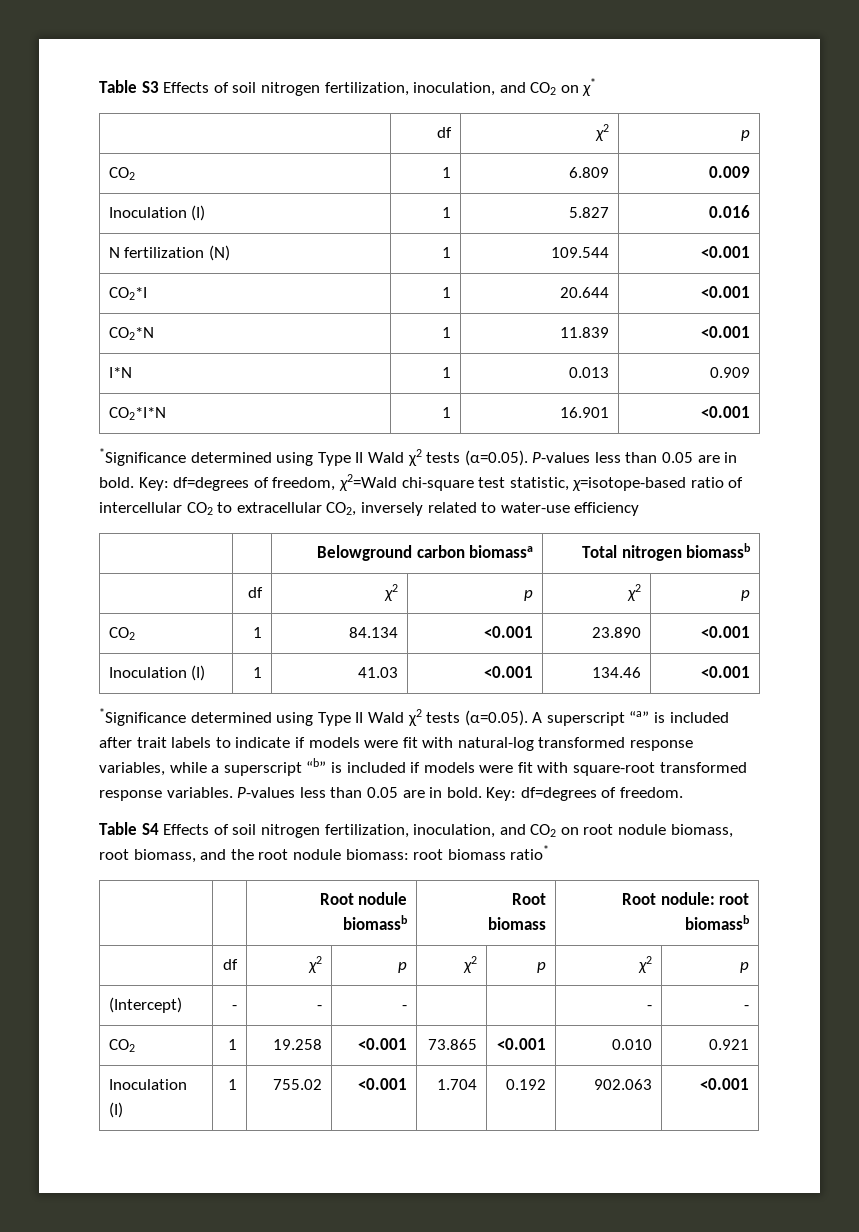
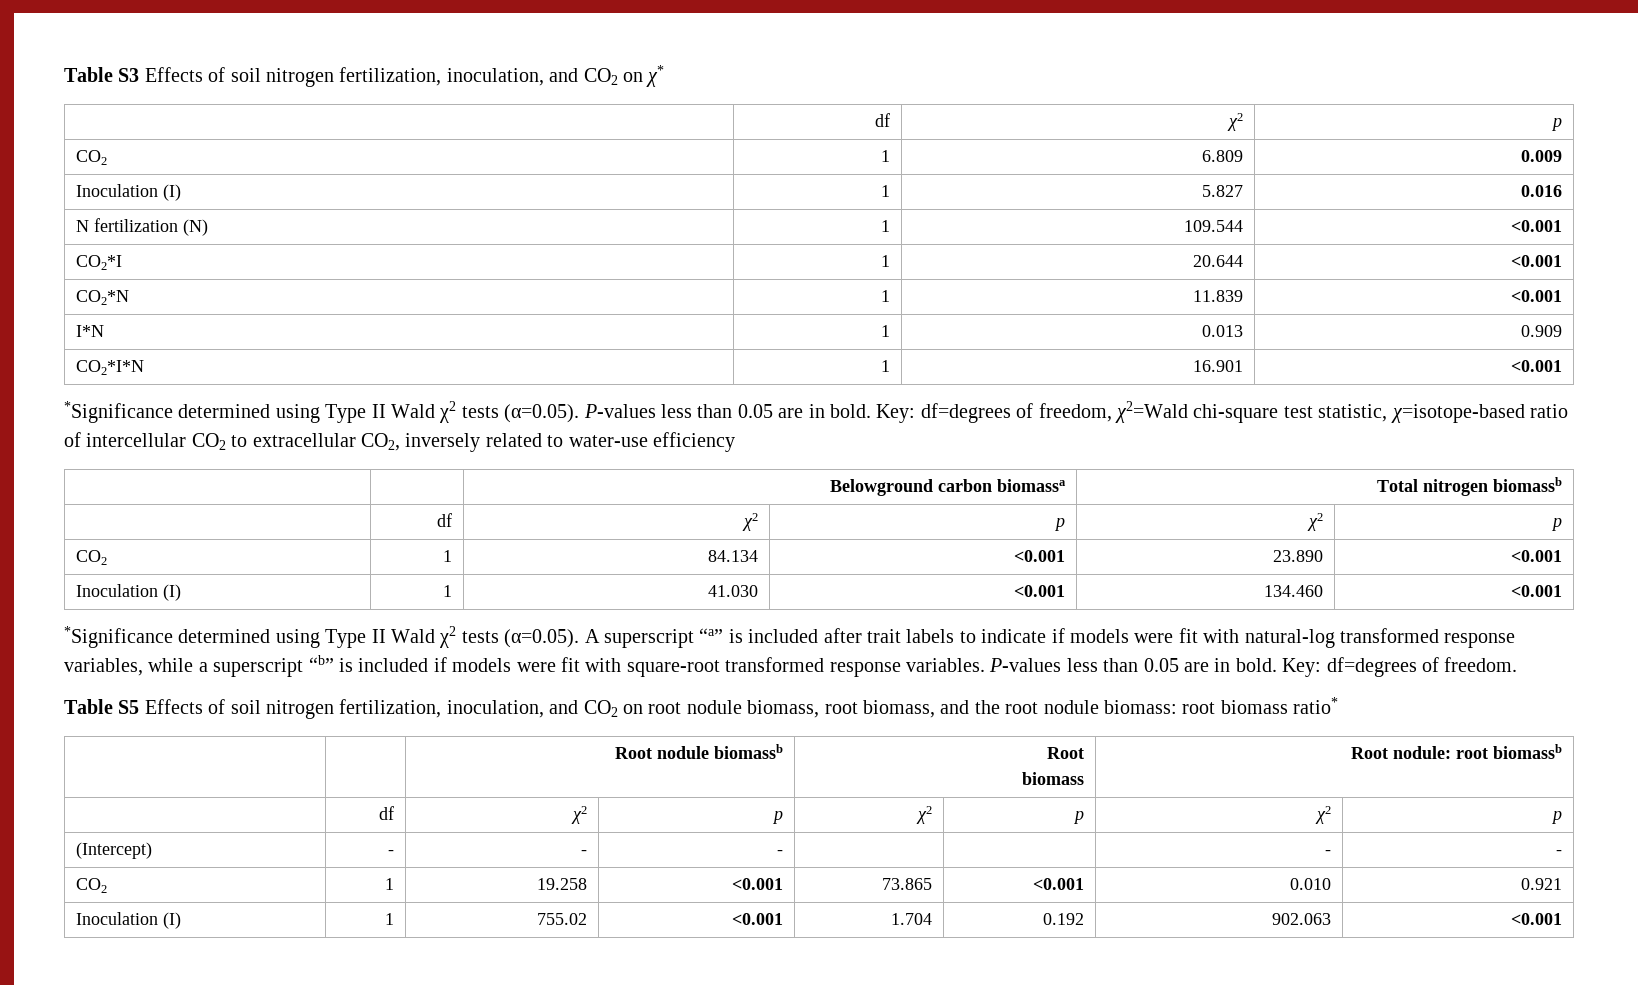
[358,667,399,678] [484,666,534,678] [592,667,642,678] 41.03 | <0.001 | 134.46 -> [708,585,759,597] [1014,585,1066,597] [1264,585,1324,597] 41.030 | <0.001 | 134.460
[141,823,159,835] S4 -> [118,700,140,714] S5

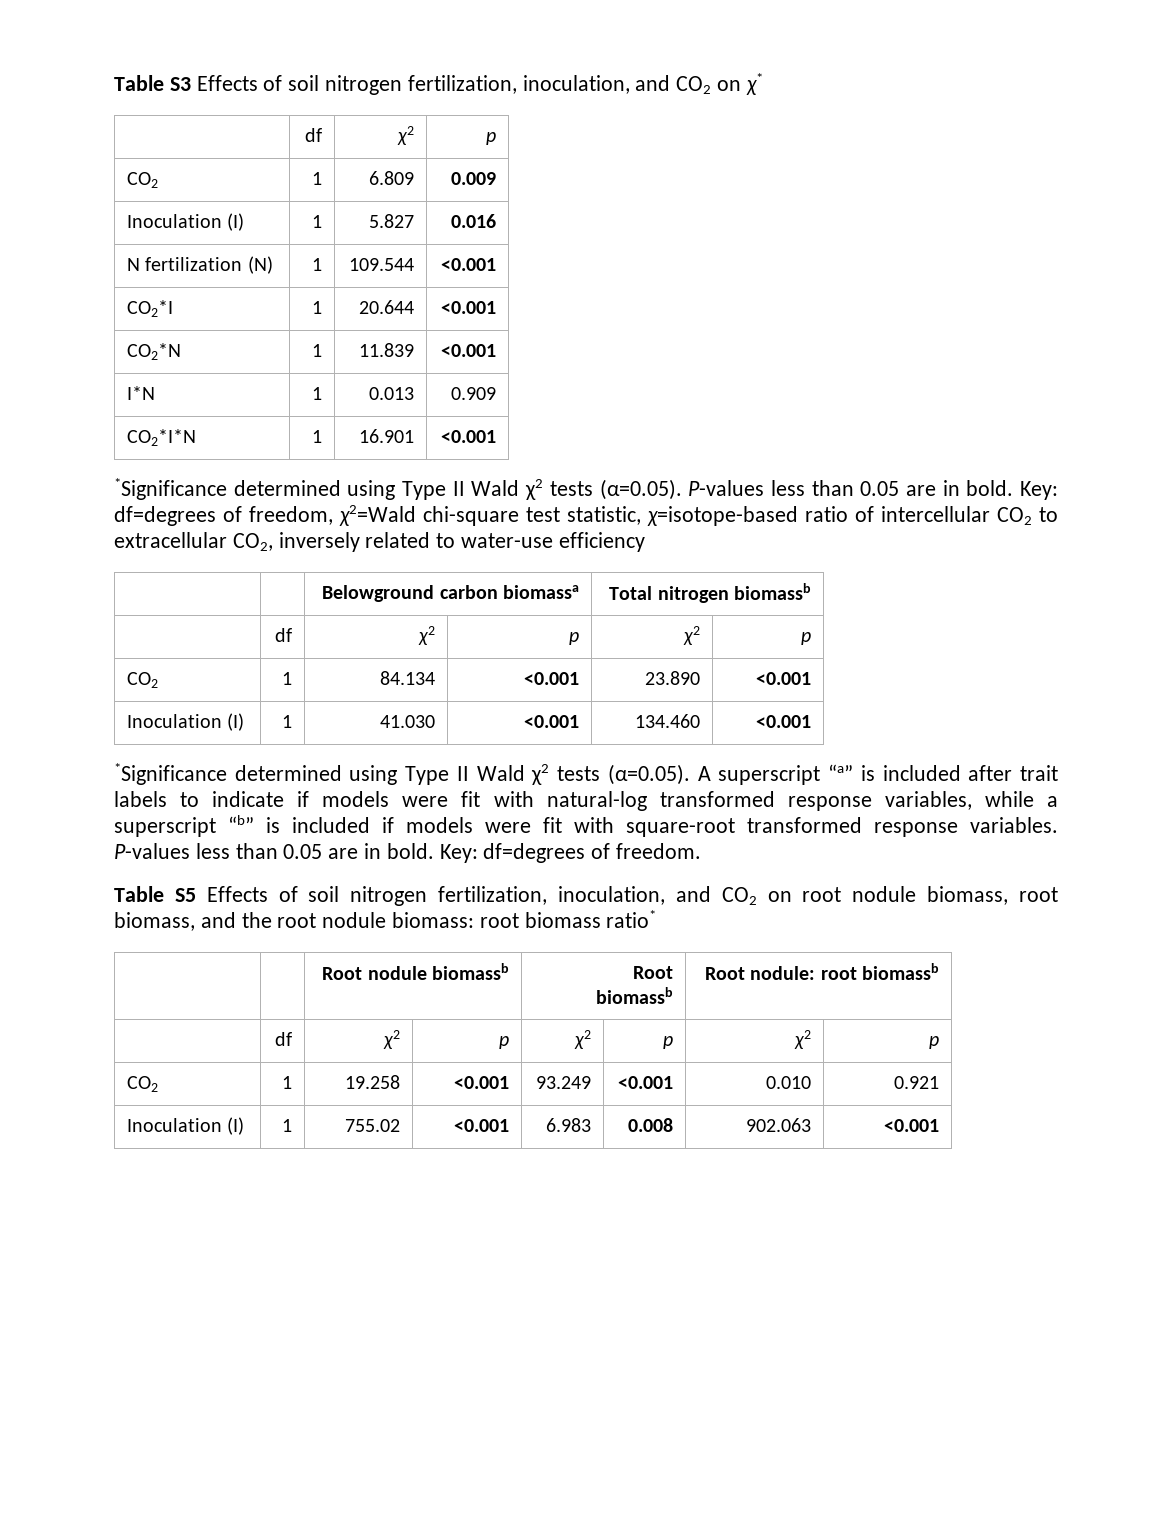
[1022,772,1085,785] biomass -> [595,987,673,1004] biomassb
[75,842,152,859] [388,850,395,855] [581,850,588,855] [777,850,784,855] [1325,850,1332,855] [1556,850,1563,855] // (Intercept) | - | - | - | | | - | - -> (939, 1042) none
[882,878,933,890] 73.865 -> [535,1076,591,1089] 93.249
[891,913,933,925] [1043,913,1085,925] 1.704 | 0.192 -> [545,1118,591,1132] [627,1118,673,1132] 6.983 | 0.008

